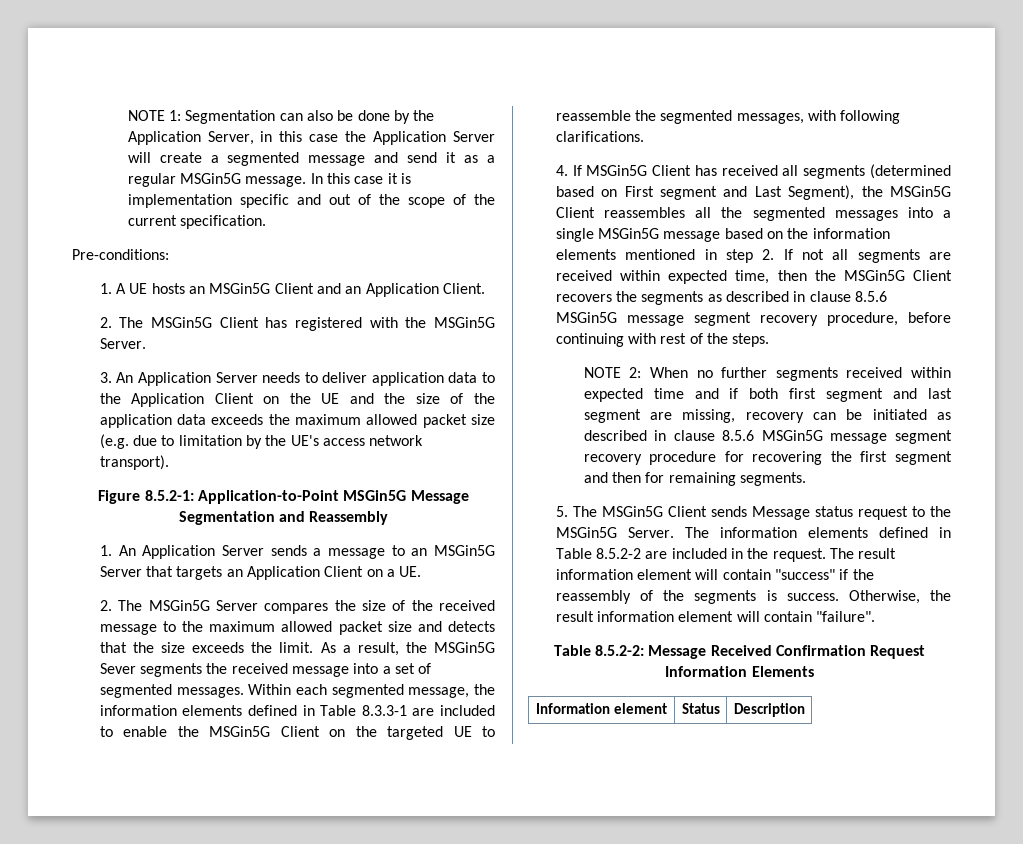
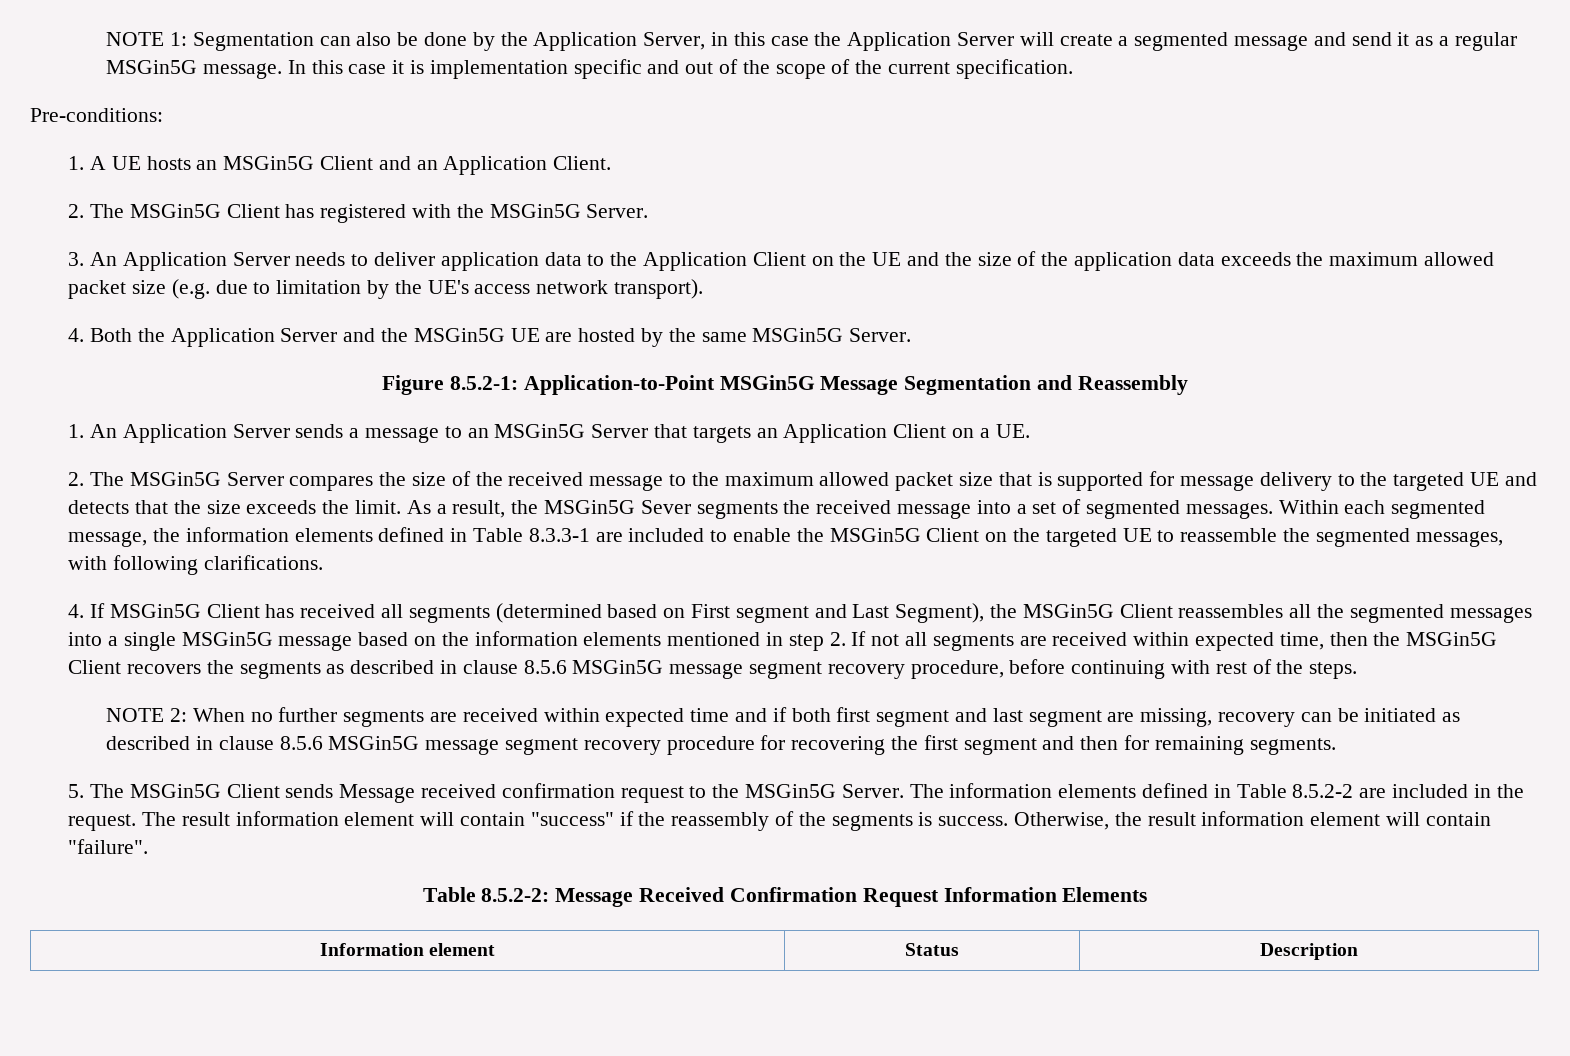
(169, 462) none -> [68,328,912,347] // 4. Both the Application Server and the MSGin5G UE are hosted by the same MSGin5G Server.
(412, 626) none -> [998,471,1500,491] that is supported for message delivery to the targeted UE
(838, 374) none -> [429,712,457,722] are
[814,506,853,517] status -> [420,783,615,798] received confirmation

